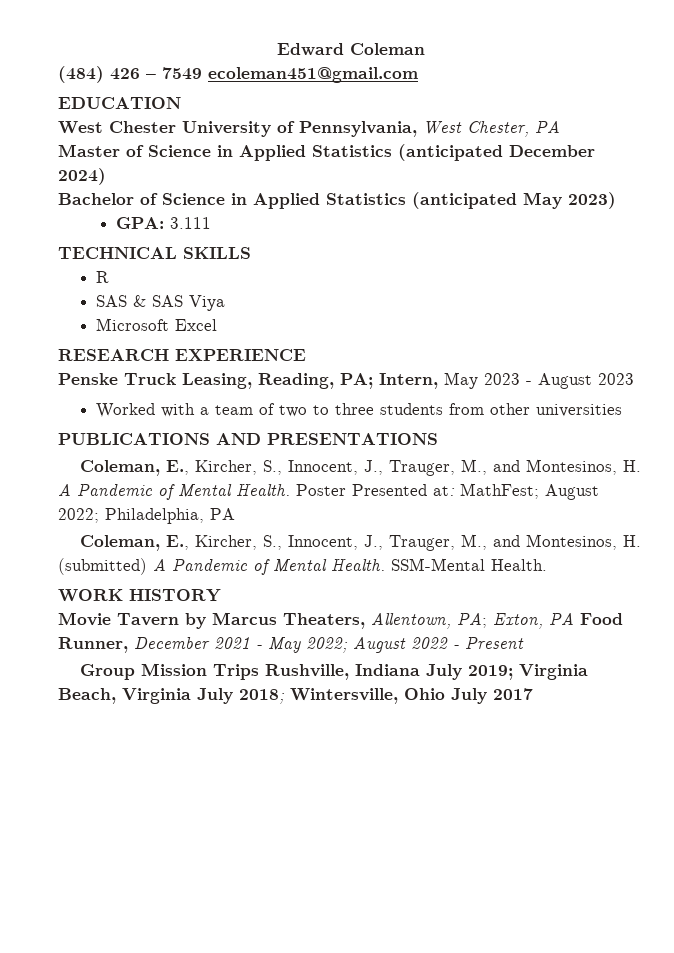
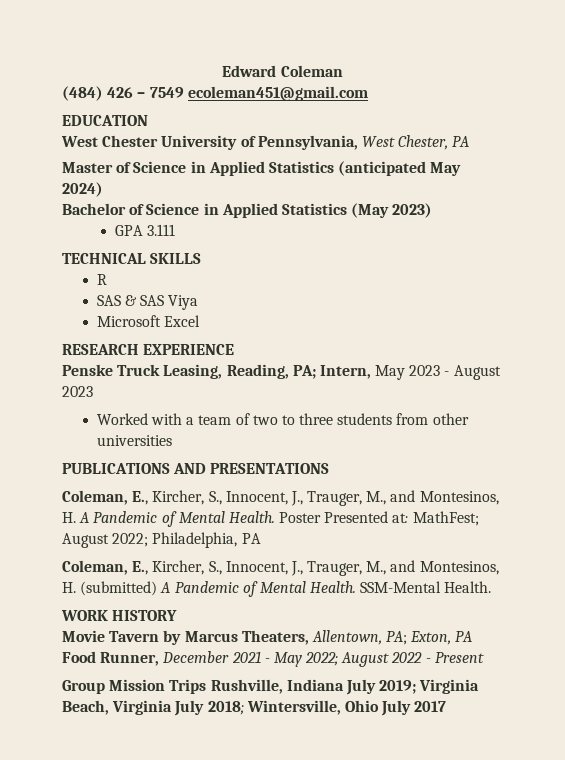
[509,145,595,157] December -> [430,162,462,176] May
[412,192,562,209] (anticipated May -> [351,203,390,218] (May
[116,217,165,229] GPA: -> [114,225,143,236] GPA

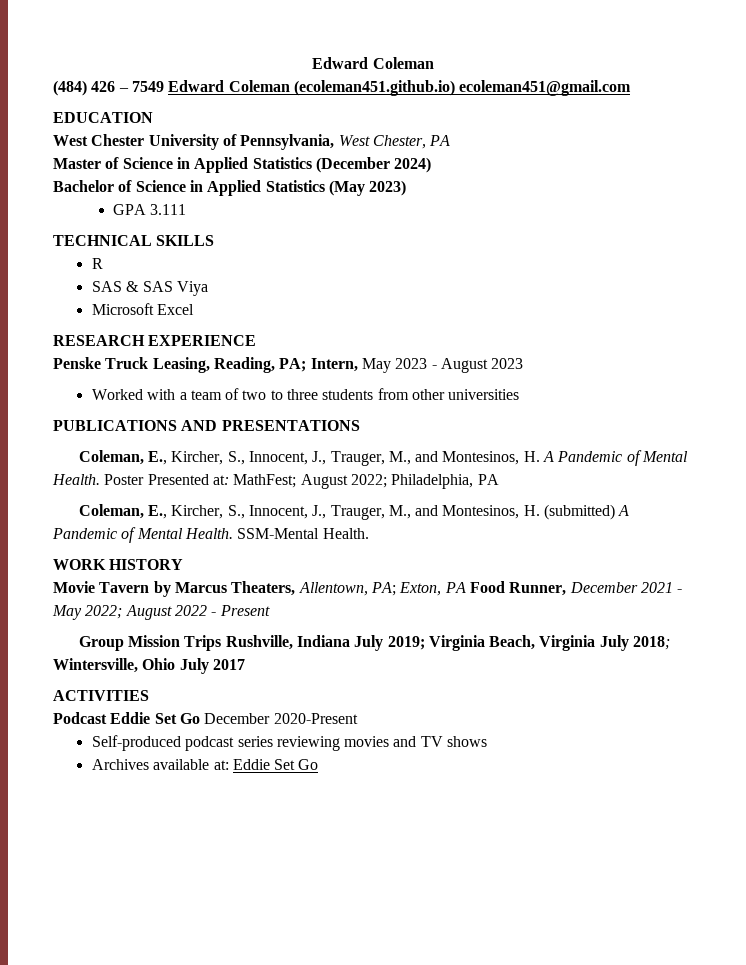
(184, 92) none -> [168,80,455,96] Edward Coleman (ecoleman451.github.io)
[338,161,462,176] (anticipated May -> [315,157,390,173] (December
(447, 706) none -> [53,690,149,701] [53,712,358,724] [91,735,488,751] [91,759,319,770] // ACTIVITIES // Podcast Eddie Set Go December 2020-Present // Self-produced podcast series reviewing movies and TV shows // Archives available at: Eddie Set Go

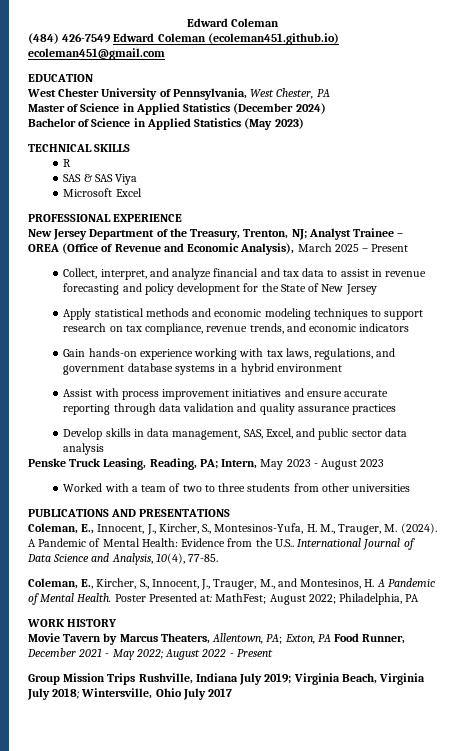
[91,81,164,92] 426 – 7549 -> [62,33,112,43] 426-7549
[113,204,187,215] // GPA 3.111 -> (304, 123) none
[53,335,145,346] RESEARCH -> [28,214,111,222] PROFESSIONAL
(257, 340) none -> [28,228,404,240] [28,243,409,255] [63,268,427,280] [63,283,377,295] [63,308,424,320] [63,323,410,335] [63,348,396,360] [63,363,342,375] [63,388,389,400] [63,403,397,415] [63,428,407,440] [63,443,105,455] // New Jersey Department of the Treasury, Trenton, NJ; Analyst Trainee – OREA (Office of Revenue and Economic Analysis), March 2025 – Present // Collect, interpret, and analyze financial and tax data to assist in revenue forecasting and policy development for the State of New Jersey // Apply statistical methods and economic modeling techniques to support research on tax compliance, revenue trends, and economic indicators // Gain hands-on experience working with tax laws, regulations, and government database systems in a hybrid environment // Assist with process improvement initiatives and ensure accurate reporting through data validation and quality assurance practices // Develop skills in data management, SAS, Excel, and public sector data analysis
(360, 425) none -> [28,523,437,535] [28,538,415,550] [27,553,219,565] // Coleman, E., Innocent, J., Kircher, S., Montesinos-Yufa, H. M., Trauger, M. (2024). A Pandemic of Mental Health: Evidence from the U.S.. International Journal of Data Science and Analysis, 10(4), 77-85.
[78,504,630,520] [52,527,369,543] // Coleman, E., Kircher, S., Innocent, J., Trauger, M., and Montesinos, H. (submitted) A Pandemic of Mental Health. SSM-Mental Health. -> (420, 598) none
[53,690,149,701] [53,712,358,724] [91,735,488,751] [91,759,319,770] // ACTIVITIES // Podcast Eddie Set Go December 2020-Present // Self-produced podcast series reviewing movies and TV shows // Archives available at: Eddie Set Go -> (233, 692) none

